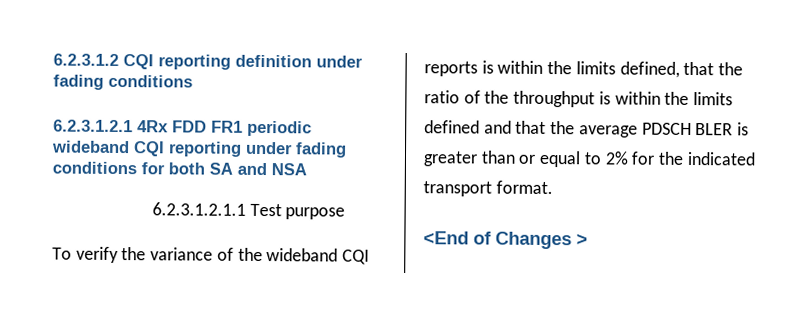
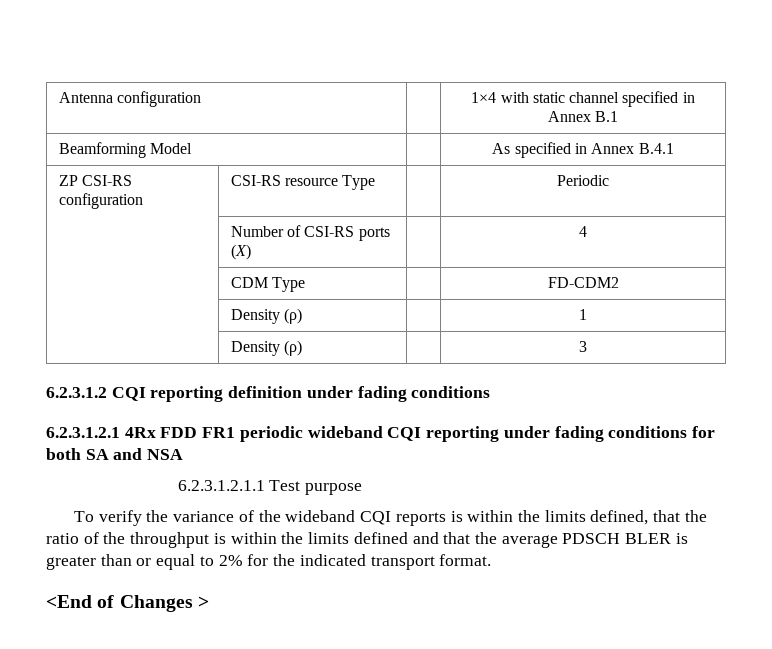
(53, 59) none -> [58,91,202,107] [471,91,695,107] [547,111,619,122] [58,142,193,158] [492,142,674,158] [58,175,133,186] [58,193,143,209] [230,175,376,190] [557,175,609,186] [230,225,390,241] [230,244,251,260] [579,226,587,237] [230,277,306,292] [547,277,619,288] [230,308,303,324] [579,309,587,320] [230,340,303,356] [579,341,587,352] Antenna configuration | | 1×4 with static channel specified in Annex B.1 // Beamforming Model | | As specified in Annex B.4.1 // ZP CSI-RS configuration | CSI-RS resource Type | | Periodic // | Number of CSI-RS ports (X) | | 4 // | CDM Type | | FD-CDM2 // | Density (ρ) | | 1 // | Density (ρ) | | 3 //

